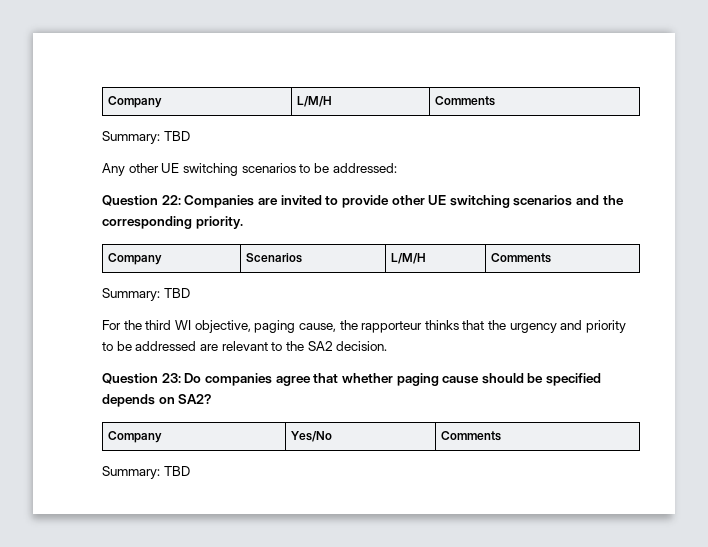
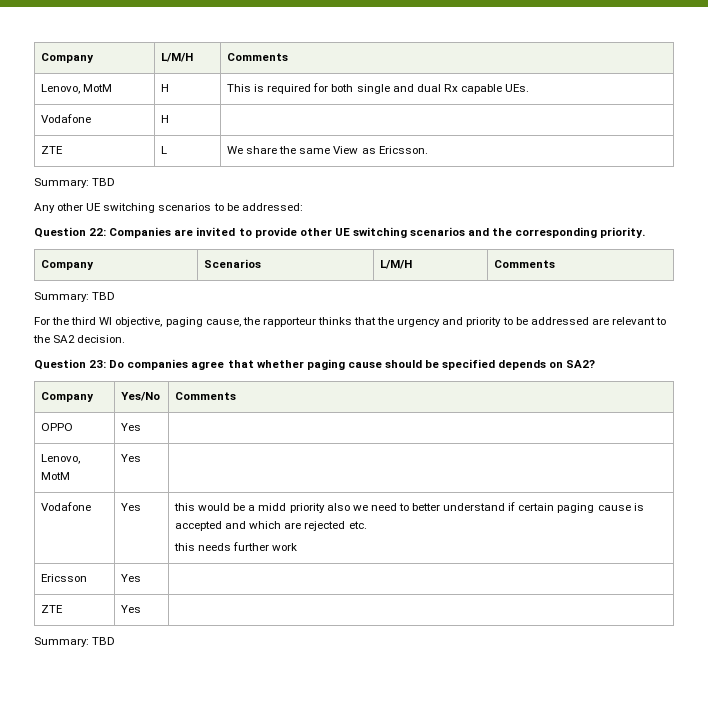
(496, 101) none -> [40,84,113,94] [160,84,169,92] [226,83,530,94] [40,114,91,123] [160,115,169,123] [40,146,63,154] [160,146,167,154] [226,146,428,154] // Lenovo, MotM | H | This is required for both single and dual Rx capable UEs. // Vodafone | H | // ZTE | L | We share the same View as Ericsson.
(502, 436) none -> [40,423,73,431] [120,423,141,431] [40,454,80,464] [40,472,70,480] [120,454,141,462] [40,502,91,511] [120,503,141,511] [173,502,644,513] [174,521,367,531] [173,542,298,551] [40,574,87,582] [120,574,141,582] [40,605,63,613] [120,605,141,613] // OPPO | Yes | // Lenovo, MotM | Yes | // Vodafone | Yes | this would be a midd priority also we need to better understand if certain paging cause is accepted and which are rejected etc. // this needs further work // Ericsson | Yes | // ZTE | Yes |

